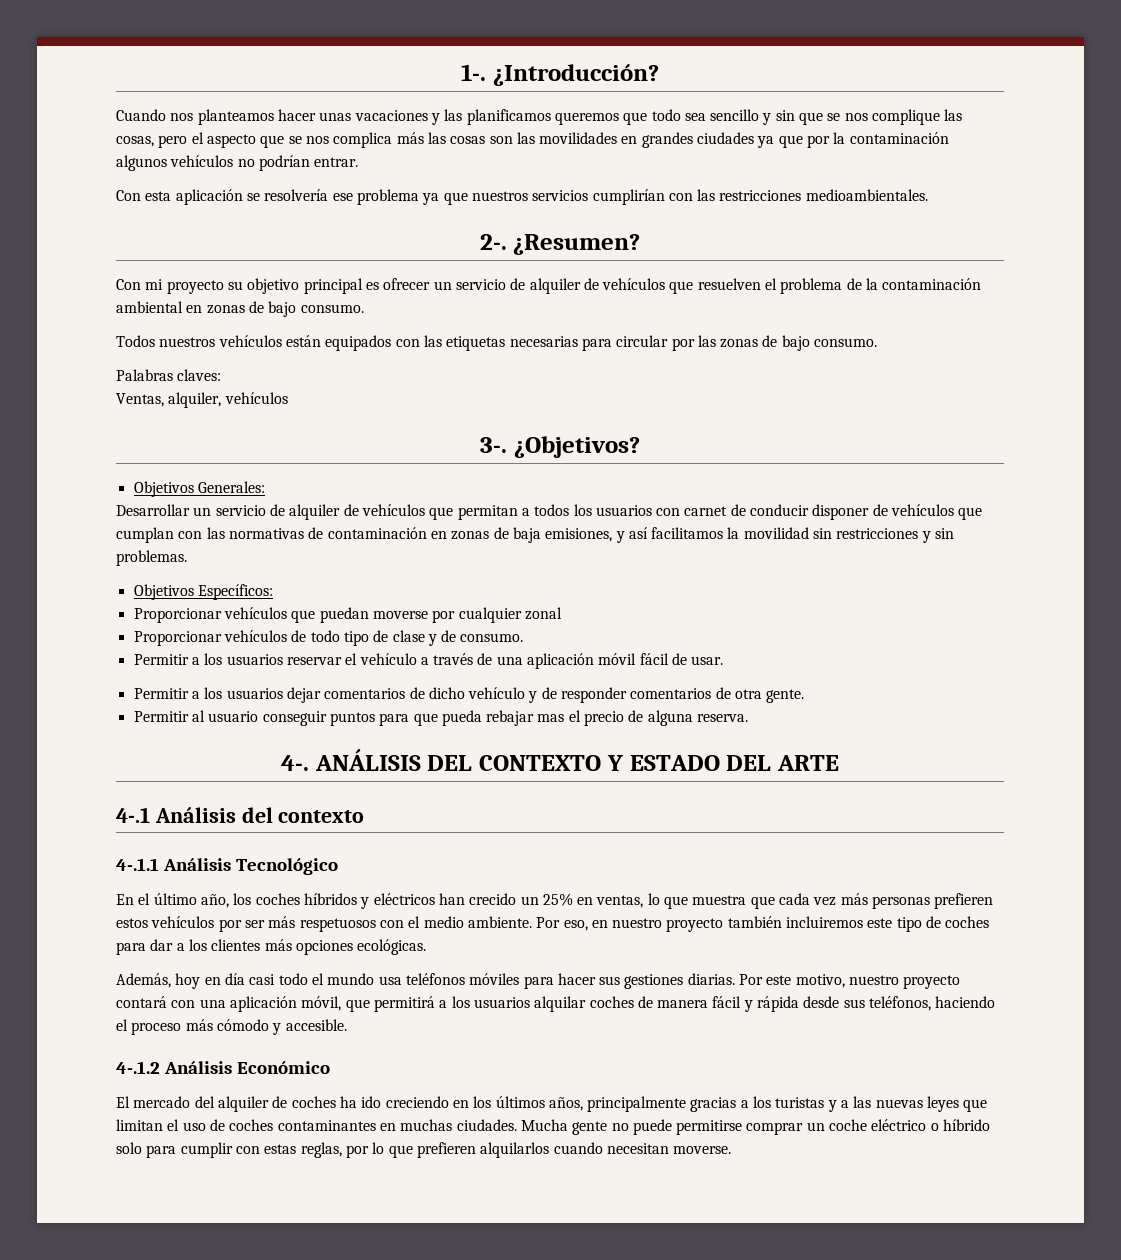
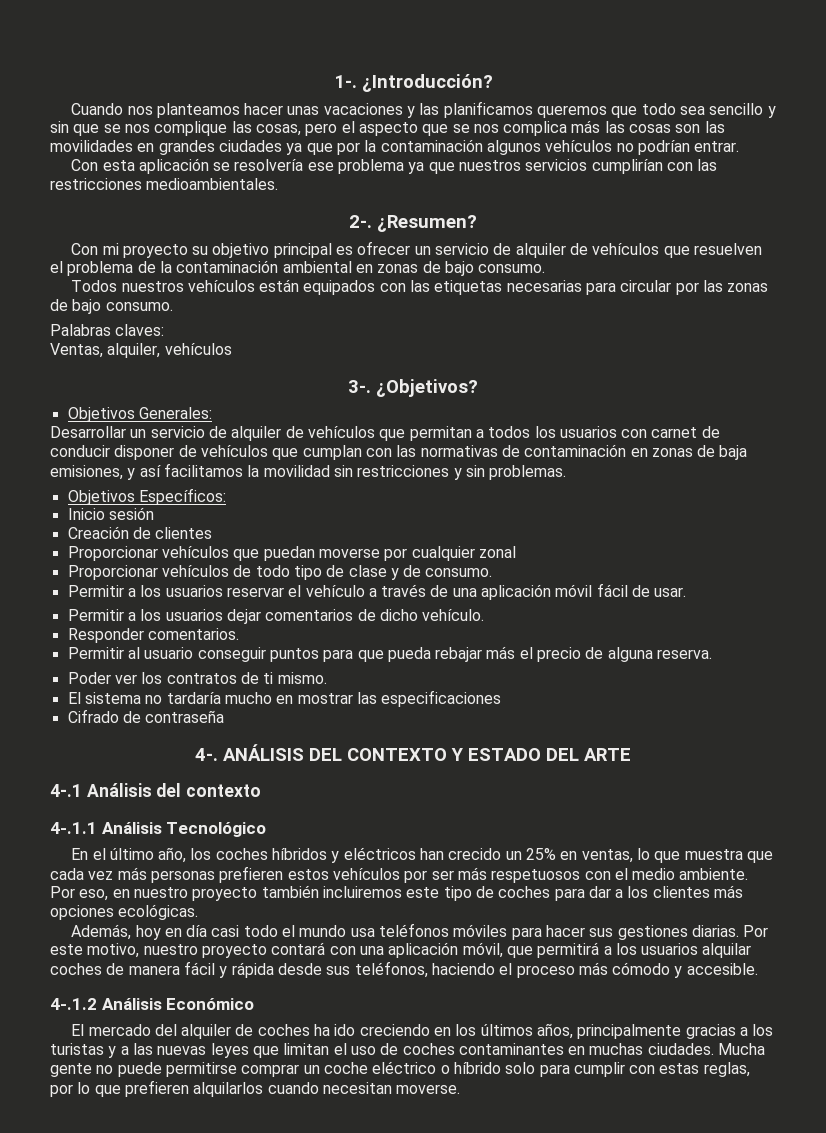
(273, 592) none -> [67,507,154,520] [67,526,213,539] // Inicio sesión // Creación de clientes
[468,687,805,703] vehículo y de responder comentarios de otra gente. -> [422,609,485,621] [67,628,239,643] vehículo. // Responder comentarios.
[537,714,565,722] mas -> [486,646,516,659] más
(749, 718) none -> [67,672,327,684] [67,690,502,707] [67,709,225,723] // Poder ver los contratos de ti mismo. // El sistema no tardaría mucho en mostrar las especificaciones // Cifrado de contraseña

